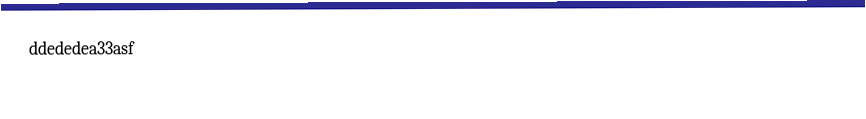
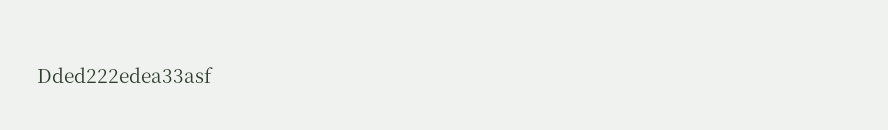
[28,40,135,55] ddededea33asf -> [37,67,213,83] Dded222edea33asf

